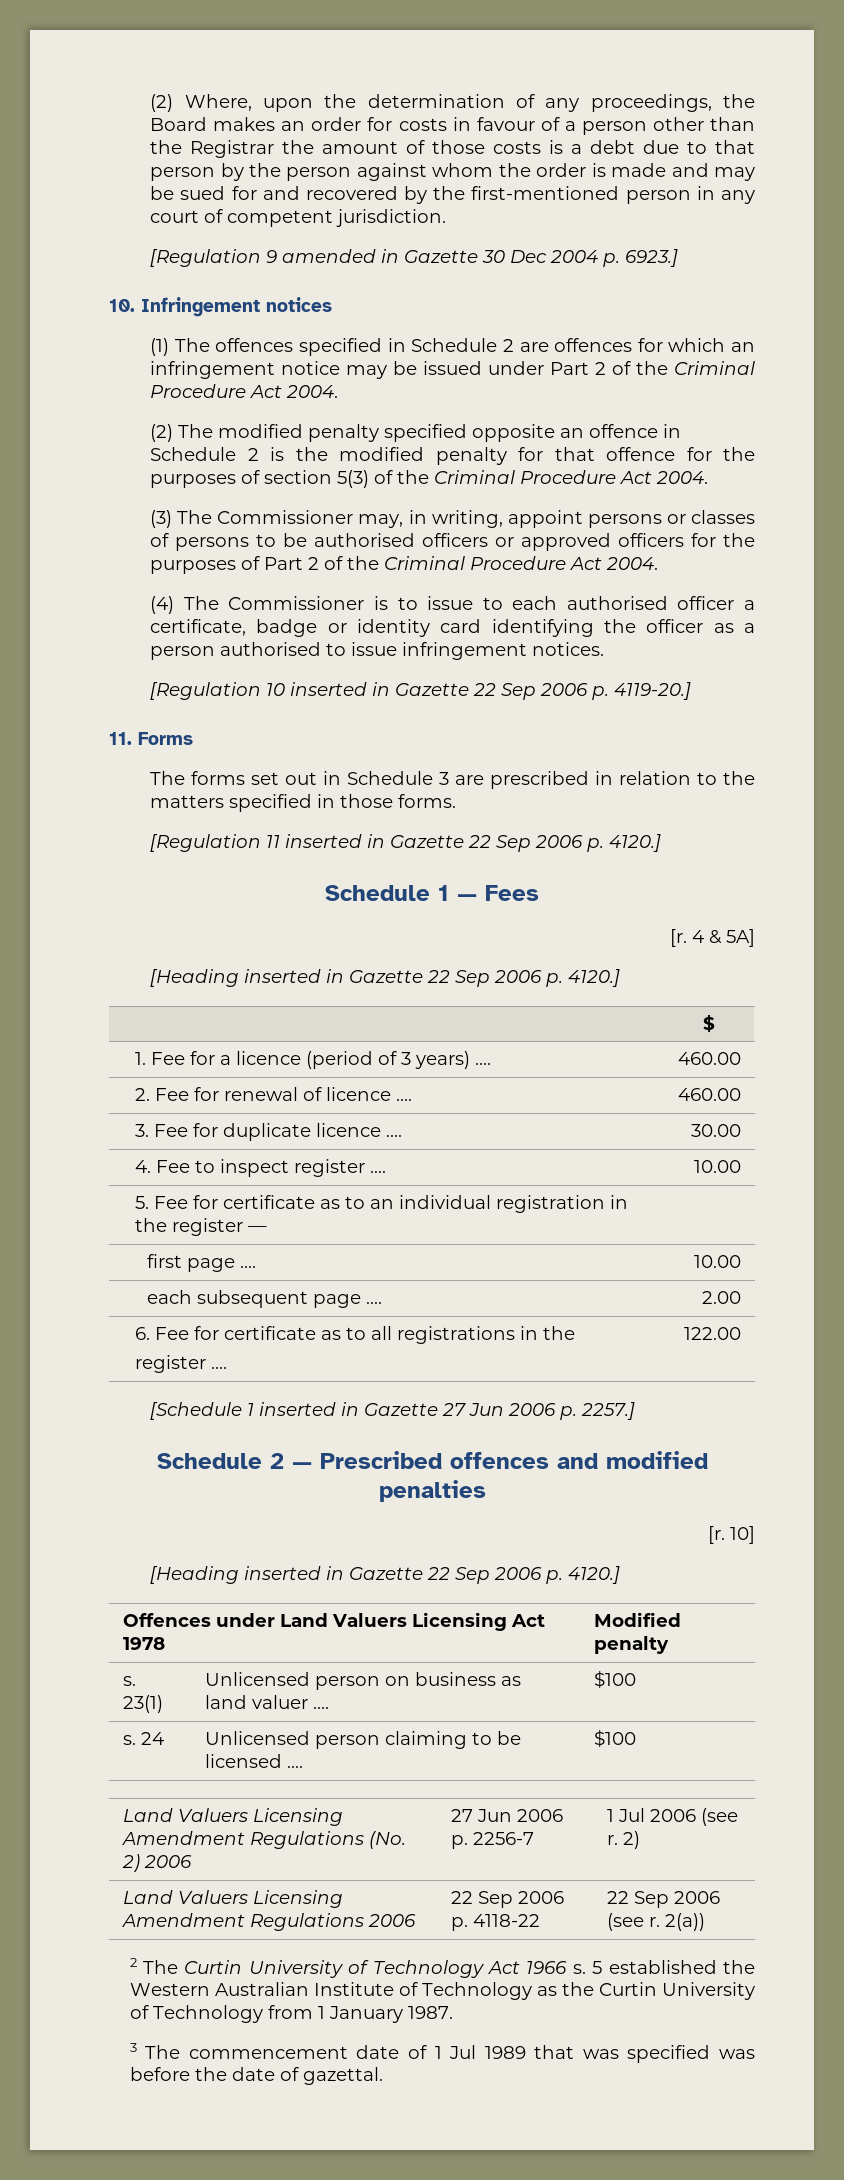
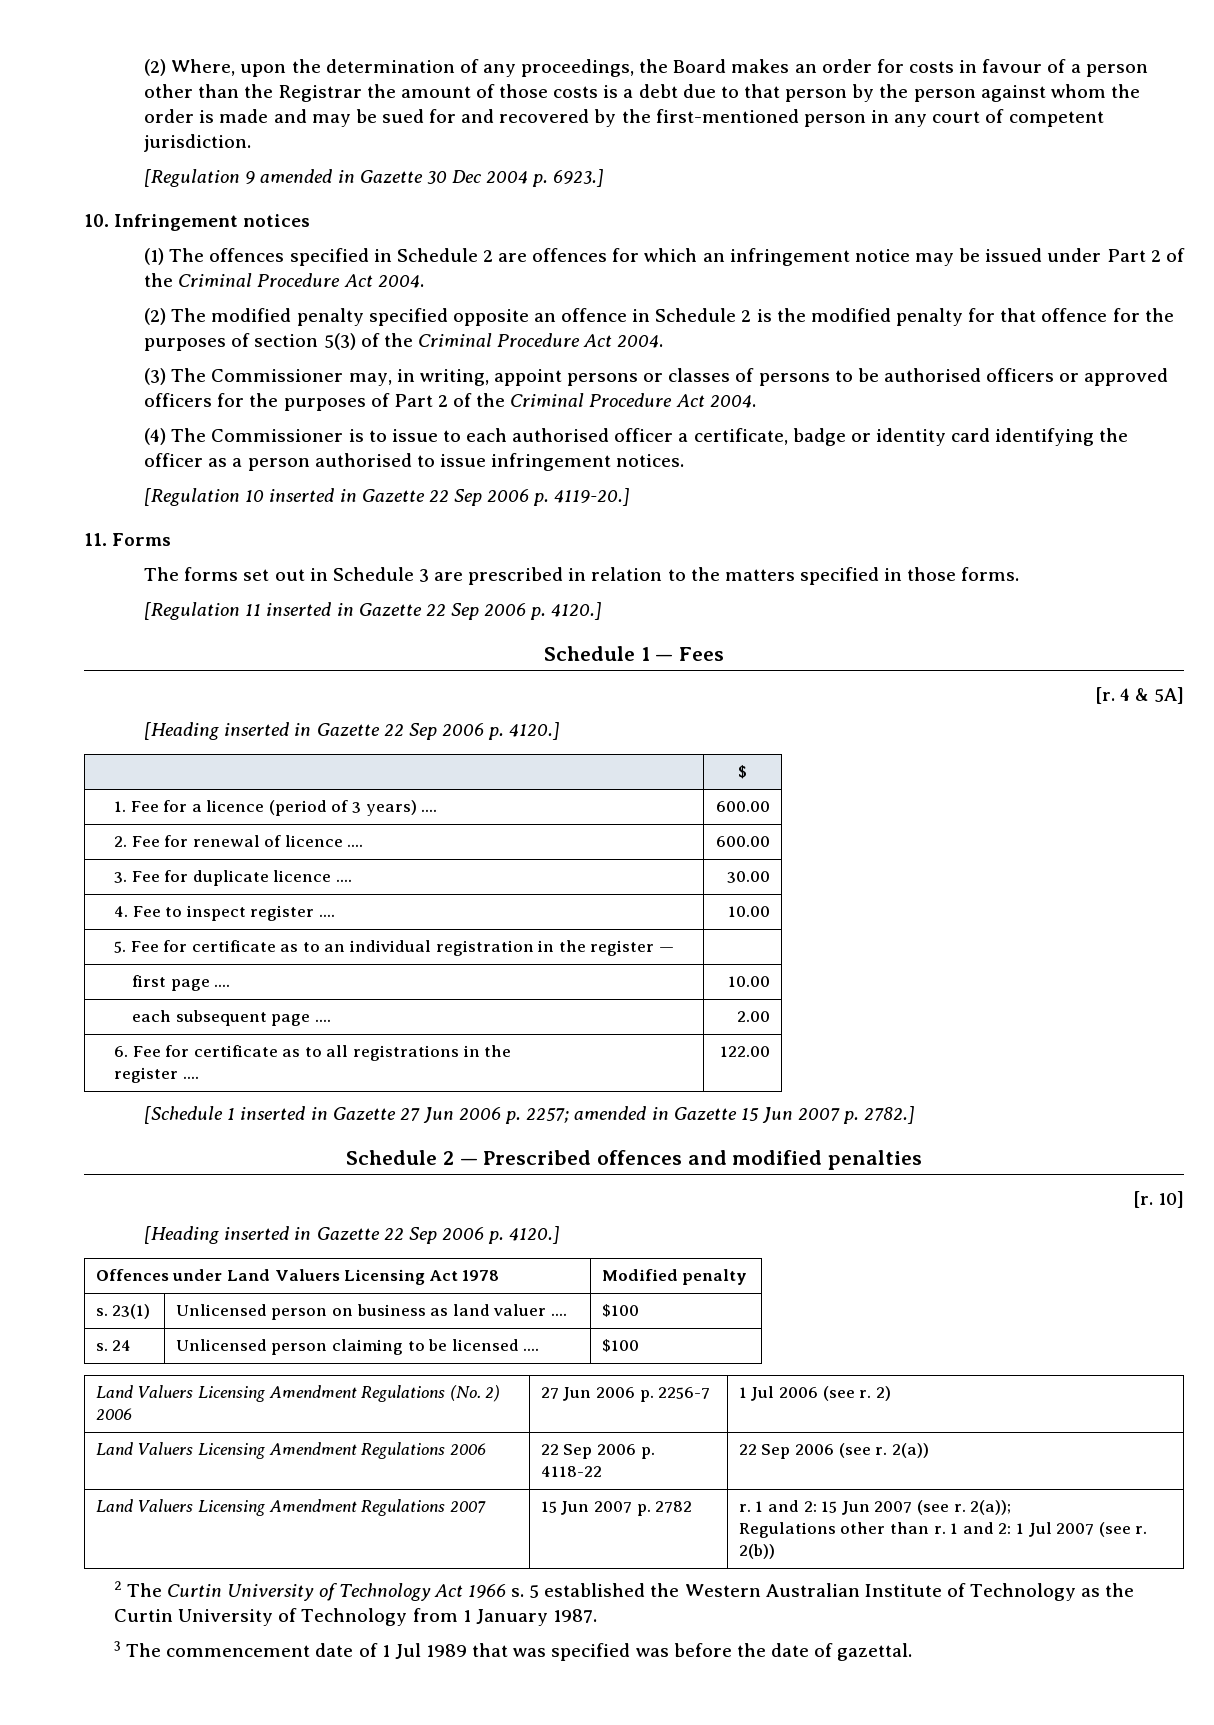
[678,1052,742,1065] 460.00 -> [716,801,771,812] 600.00
[678,1088,742,1101] 460.00 -> [716,836,771,847] 600.00
[581,1402,636,1420] 2257.] -> [526,1106,916,1124] 2257; amended in Gazette 15 Jun 2007 p. 2782.]
(705, 1922) none -> [95,1499,486,1516] [540,1501,693,1516] [738,1500,1012,1515] [738,1522,1148,1538] [738,1544,775,1559] // Land Valuers Licensing Amendment Regulations 2007 | 15 Jun 2007 p. 2782 | r. 1 and 2: 15 Jun 2007 (see r. 2(a)); // Regulations other than r. 1 and 2: 1 Jul 2007 (see r. 2(b))

